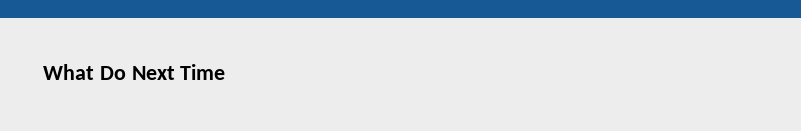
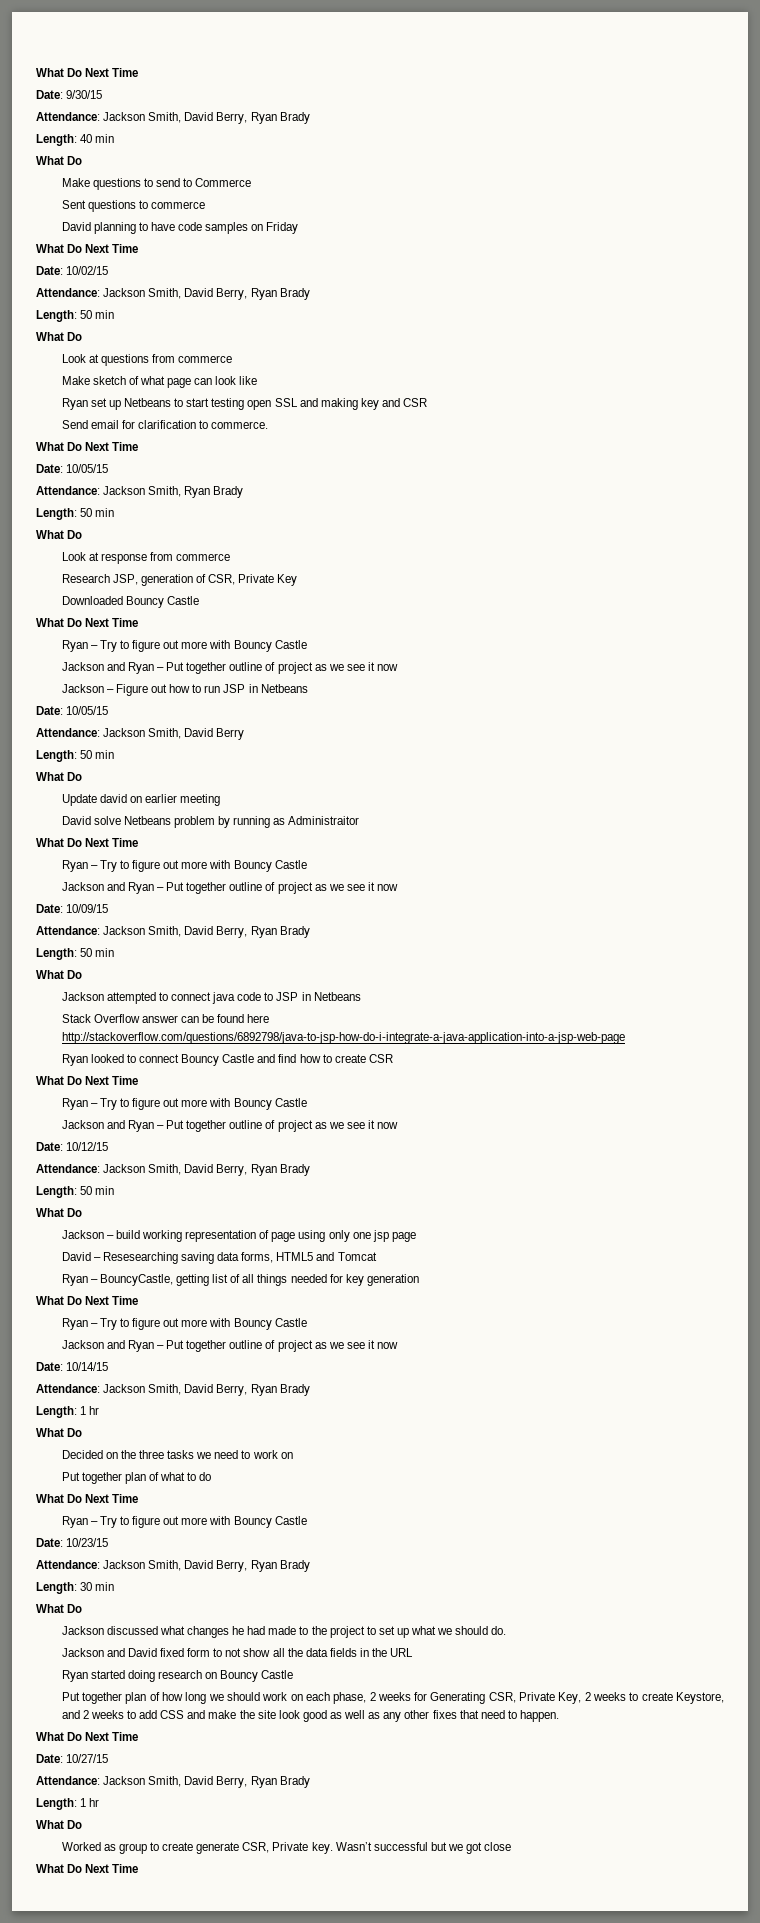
[43,64,226,80] What Do Next Time -> [36,68,139,77] [36,90,103,99] [36,112,310,124] [36,134,115,146] [36,156,83,165] [61,178,252,190] [61,200,206,212] [61,222,299,234] [36,244,139,253] [36,266,109,275] [36,288,310,300] [36,310,115,322] [36,332,83,341] [61,354,233,366] [61,376,258,388] [61,398,428,410] [61,420,269,429] [36,442,139,451] [36,464,109,473] [36,486,244,498] [36,508,115,520] [36,530,83,539] [61,552,231,564] [61,574,298,586] [61,596,199,608] [36,618,139,627] [61,640,307,652] [61,662,399,674] [61,684,308,696] [36,706,109,715] [36,728,245,740] [36,750,115,762] [36,772,83,781] [61,794,221,806] [61,816,360,828] [36,838,139,847] [61,860,307,872] [61,882,399,894] [36,904,109,913] [36,926,310,938] [36,948,115,960] [36,970,83,979] [61,992,361,1004] [61,1014,270,1023] [61,1032,625,1044] [61,1054,393,1066] [36,1076,139,1085] [61,1098,307,1110] [61,1120,399,1132] [36,1142,109,1151] [36,1164,310,1176] [36,1186,115,1198] [36,1208,83,1217] [61,1230,416,1242] [61,1252,377,1264] [61,1274,419,1286] [36,1296,139,1305] [61,1318,307,1330] [61,1340,399,1352] [36,1362,109,1371] [36,1384,310,1396] [36,1406,100,1418] [36,1428,83,1437] [61,1450,293,1459] [61,1472,212,1484] [36,1494,139,1503] [61,1516,307,1528] [36,1538,109,1547] [36,1560,310,1572] [36,1582,115,1594] [36,1604,83,1613] [61,1626,507,1638] [61,1648,414,1657] [61,1670,294,1682] [61,1692,725,1704] [61,1710,559,1722] [36,1732,139,1741] [36,1754,109,1763] [36,1776,310,1788] [36,1798,100,1810] [36,1820,83,1829] [61,1842,512,1854] [36,1864,139,1873] What Do Next Time // Date: 9/30/15 // Attendance: Jackson Smith, David Berry, Ryan Brady // Length: 40 min // What Do // Make questions to send to Commerce // Sent questions to commerce // David planning to have code samples on Friday // What Do Next Time // Date: 10/02/15 // Attendance: Jackson Smith, David Berry, Ryan Brady // Length: 50 min // What Do // Look at questions from commerce // Make sketch of what page can look like // Ryan set up Netbeans to start testing open SSL and making key and CSR // Send email for clarification to commerce. // What Do Next Time // Date: 10/05/15 // Attendance: Jackson Smith, Ryan Brady // Length: 50 min // What Do // Look at response from commerce // Research JSP, generation of CSR, Private Key // Downloaded Bouncy Castle // What Do Next Time // Ryan – Try to figure out more with Bouncy Castle // Jackson and Ryan – Put together outline of project as we see it now // Jackson – Figure out how to run JSP in Netbeans // Date: 10/05/15 // Attendance: Jackson Smith, David Berry // Length: 50 min // What Do // Update david on earlier meeting // David solve Netbeans problem by running as Administraitor // What Do Next Time // Ryan – Try to figure out more with Bouncy Castle // Jackson and Ryan – Put together outline of project as we see it now // Date: 10/09/15 // Attendance: Jackson Smith, David Berry, Ryan Brady // Length: 50 min // What Do // Jackson attempted to connect java code to JSP in Netbeans // Stack Overflow answer can be found here http://stackoverflow.com/questions/6892798/java-to-jsp-how-do-i-integrate-a-java-application-into-a-jsp-web-page // Ryan looked to connect Bouncy Castle and find how to create CSR // What Do Next Time // Ryan – Try to figure out more with Bouncy Castle // Jackson and Ryan – Put together outline of project as we see it now // Date: 10/12/15 // Attendance: Jackson Smith, David Berry, Ryan Brady // Length: 50 min // What Do // Jackson – build working representation of page using only one jsp page // David – Resesearching saving data forms, HTML5 and Tomcat // Ryan – BouncyCastle, getting list of all things needed for key generation // What Do Next Time // Ryan – Try to figure out more with Bouncy Castle // Jackson and Ryan – Put together outline of project as we see it now // Date: 10/14/15 // Attendance: Jackson Smith, David Berry, Ryan Brady // Length: 1 hr // What Do // Decided on the three tasks we need to work on // Put together plan of what to do // What Do Next Time // Ryan – Try to figure out more with Bouncy Castle // Date: 10/23/15 // Attendance: Jackson Smith, David Berry, Ryan Brady // Length: 30 min // What Do // Jackson discussed what changes he had made to the project to set up what we should do. // Jackson and David fixed form to not show all the data fields in the URL // Ryan started doing research on Bouncy Castle // Put together plan of how long we should work on each phase, 2 weeks for Generating CSR, Private Key, 2 weeks to create Keystore, and 2 weeks to add CSS and make the site look good as well as any other fixes that need to happen. // What Do Next Time // Date: 10/27/15 // Attendance: Jackson Smith, David Berry, Ryan Brady // Length: 1 hr // What Do // Worked as group to create generate CSR, Private key. Wasn’t successful but we got close // What Do Next Time

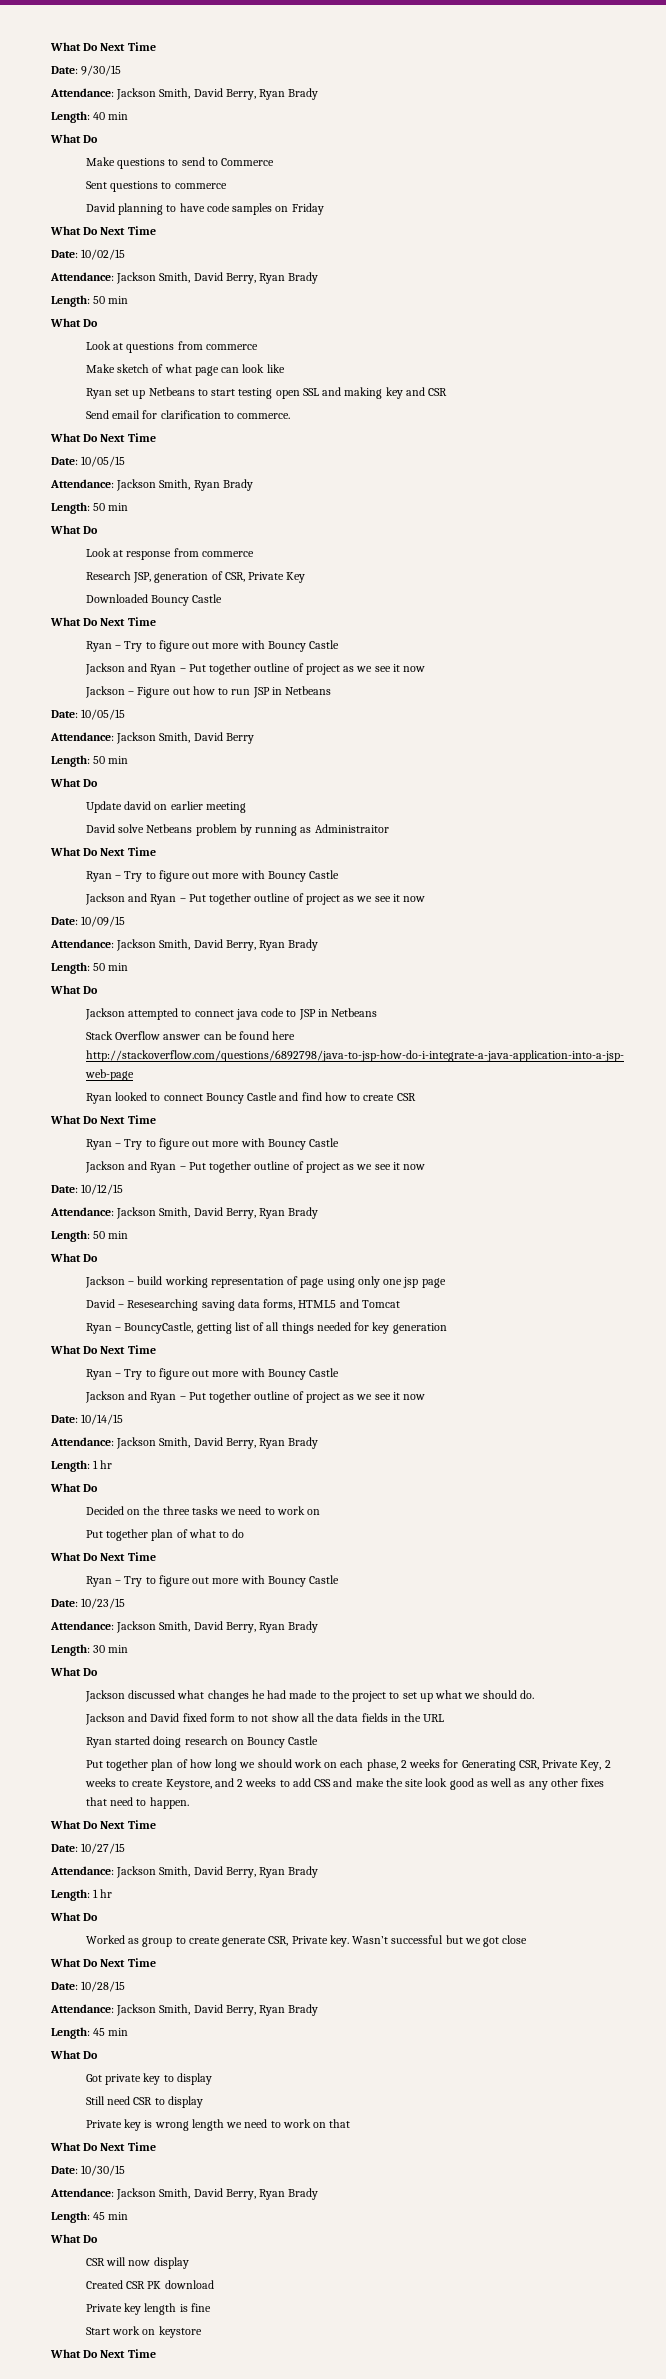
(139, 1868) none -> [51,1981,126,1992] [50,2004,319,2016] [51,2027,129,2039] [50,2050,99,2059] [85,2073,212,2085] [85,2096,203,2108] [85,2119,351,2131] [50,2142,156,2151] [51,2165,126,2176] [50,2188,319,2200] [51,2211,129,2223] [50,2234,99,2243] [85,2257,189,2269] [85,2280,214,2289] [85,2303,211,2315] [85,2326,202,2338] [50,2349,156,2358] // Date: 10/28/15 // Attendance: Jackson Smith, David Berry, Ryan Brady // Length: 45 min // What Do // Got private key to display // Still need CSR to display // Private key is wrong length we need to work on that // What Do Next Time // Date: 10/30/15 // Attendance: Jackson Smith, David Berry, Ryan Brady // Length: 45 min // What Do // CSR will now display // Created CSR PK download // Private key length is fine // Start work on keystore // What Do Next Time

